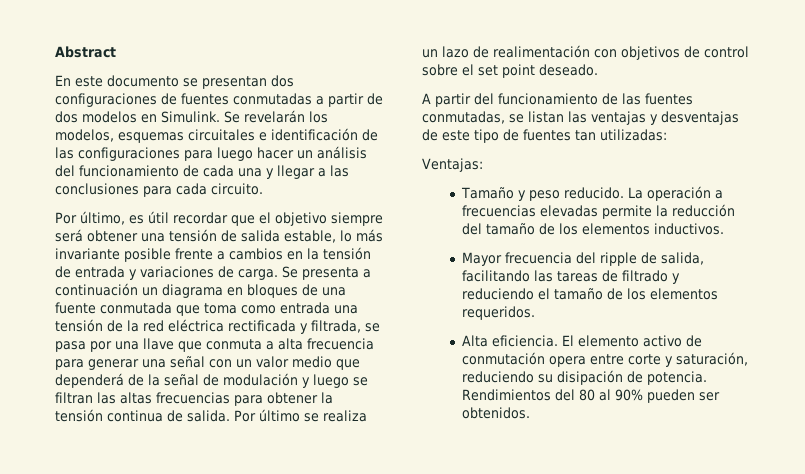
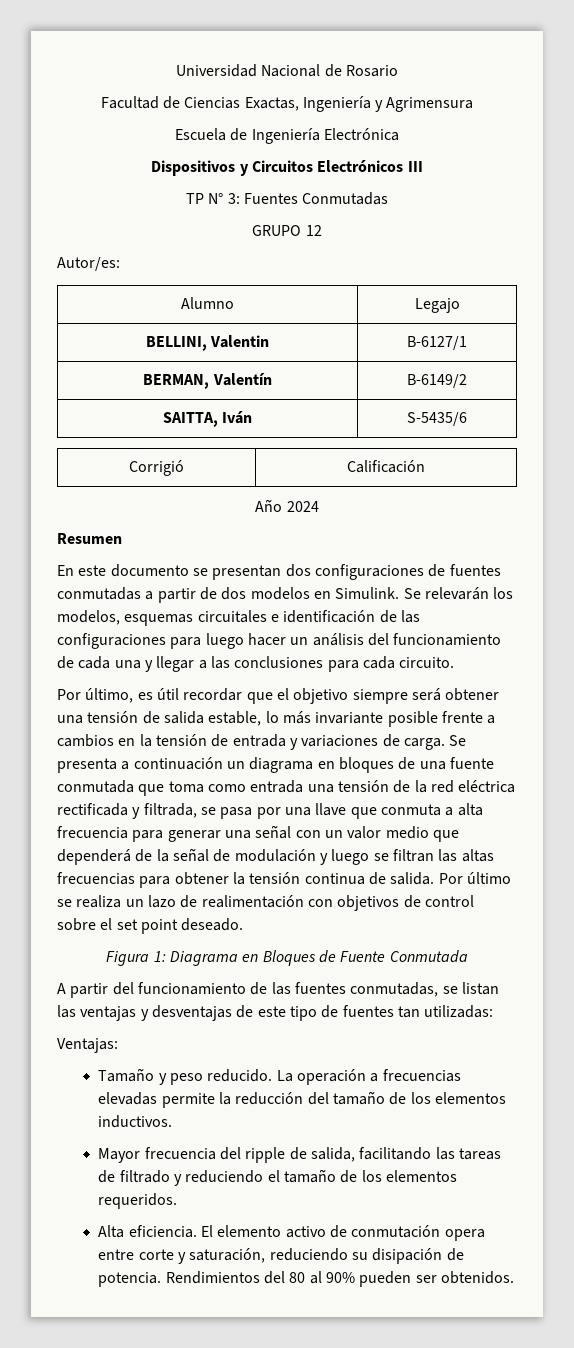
[55,46,116,58] Abstract -> [176,64,398,77] [100,96,474,112] [175,128,399,144] [151,160,423,176] [185,192,389,205] [252,225,322,236] [57,257,120,271] [181,297,234,309] [414,298,460,313] [145,335,270,351] [406,336,467,350] [143,373,272,389] [406,374,467,388] [162,411,253,427] [406,412,467,426] [129,460,184,476] [346,460,425,473] [255,499,319,512] [57,533,122,544] Universidad Nacional de Rosario // Facultad de Ciencias Exactas, Ingeniería y Agrimensura // Escuela de Ingeniería Electrónica // Dispositivos y Circuitos Electrónicos III // TP N° 3: Fuentes Conmutadas // GRUPO 12 // Autor/es: // Alumno | Legajo // BELLINI, Valentin | B-6127/1 // BERMAN, Valentín | B-6149/2 // SAITTA, Iván | S-5435/6 // Corrigió | Calificación // Año 2024 // Resumen
[244,110,305,123] revelarán -> [424,587,489,600] relevarán
(598, 70) none -> [106,950,468,966] // Figura 1: Diagrama en Bloques de Fuente Conmutada

